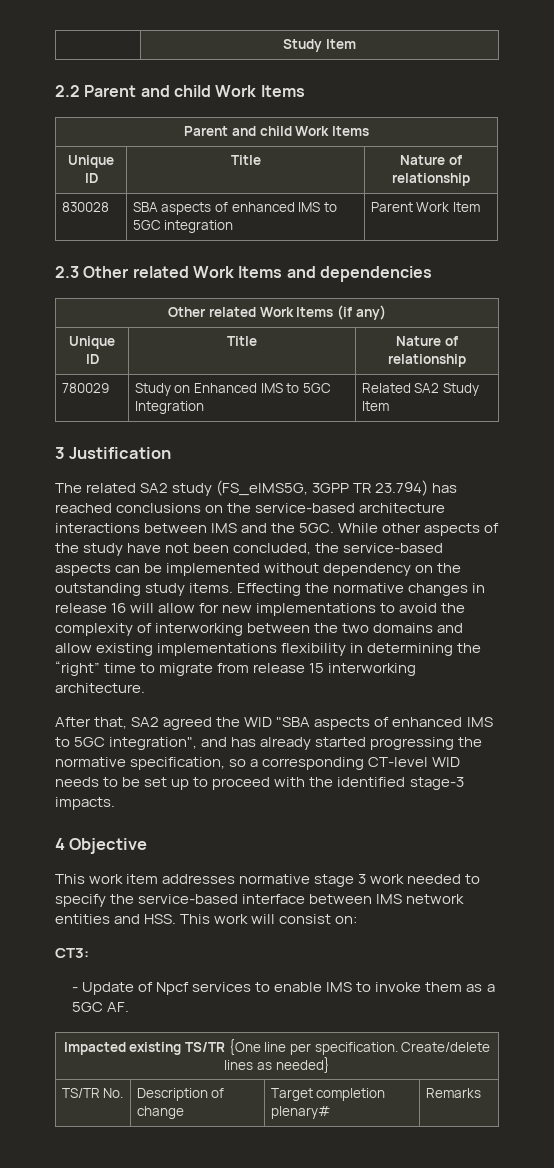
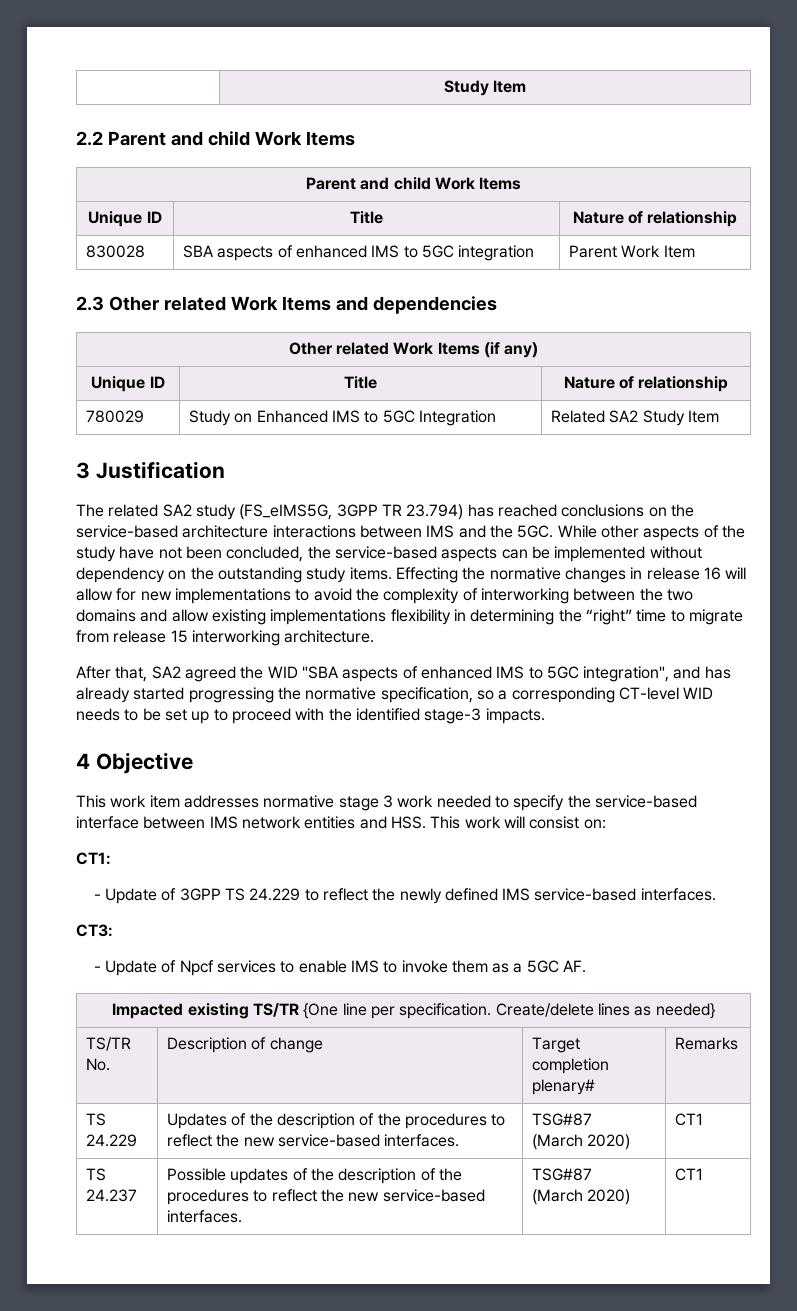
(358, 920) none -> [76,852,111,865] [93,888,716,904] // CT1: // - Update of 3GPP TS 24.229 to reflect the newly defined IMS service-based interfaces.
(481, 1093) none -> [86,1113,107,1126] [86,1134,138,1147] [167,1113,506,1129] [167,1134,460,1147] [532,1113,593,1126] [532,1134,631,1150] [675,1113,704,1126] [86,1168,107,1181] [86,1189,138,1202] [167,1168,463,1184] [167,1189,485,1205] [167,1210,243,1223] [532,1168,593,1181] [532,1189,631,1205] [675,1168,704,1181] // TS 24.229 | Updates of the description of the procedures to reflect the new service-based interfaces. | TSG#87 // (March 2020) | CT1 // TS 24.237 | Possible updates of the description of the procedures to reflect the new service-based interfaces. | TSG#87 // (March 2020) | CT1

